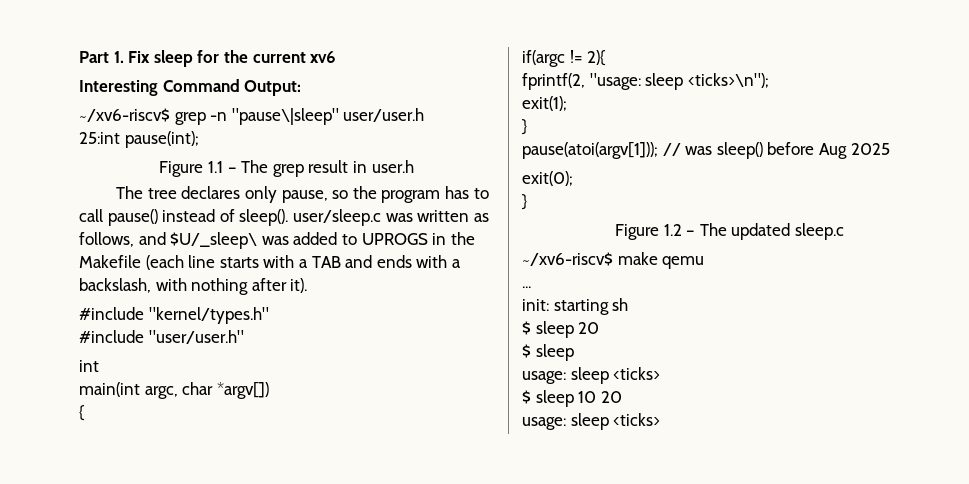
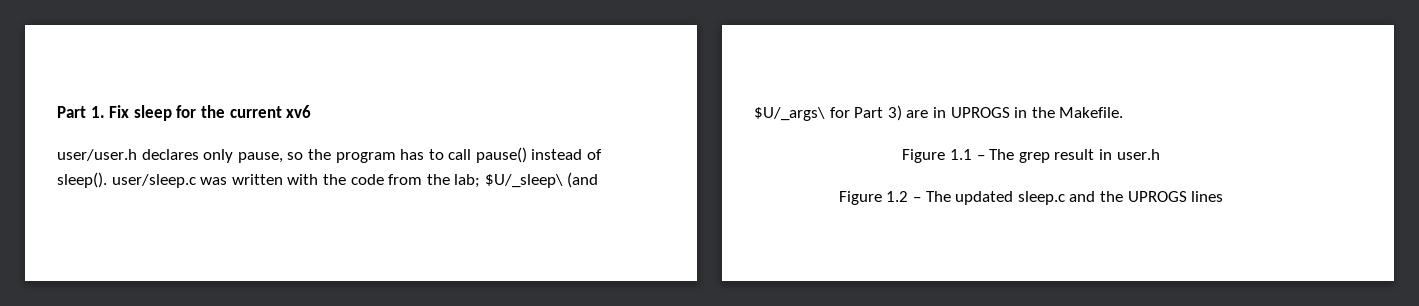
[79,79,302,96] [79,108,425,125] [79,131,199,148] [159,160,414,177] [116,186,177,199] Interesting Command Output: // ~/xv6-riscv$ grep -n "pause\|sleep" user/user.h // 25:int pause(int); // Figure 1.1 – The grep result in user.h // The tree -> [57,149,137,161] user/user.h
[473,213,489,222] [79,232,475,249] [79,255,461,270] [79,278,308,295] [79,307,269,324] [79,330,244,344] [79,360,99,372] [79,382,269,399] [79,405,85,421] [522,50,607,67] [522,73,769,90] [522,96,567,111] [522,119,527,135] [522,142,890,159] [522,171,573,186] [522,194,527,210] as follows, and $U/_sleep\ was added to UPROGS in the Makefile (each line starts with a TAB and ends with a backslash, with nothing after it). // #include "kernel/types.h" // #include "user/user.h" // int // main(int argc, char *argv[]) // { // if(argc != 2){ // fprintf(2, "usage: sleep <ticks>\n"); // exit(1); // } // pause(atoi(argv[1])); // was sleep() before Aug 2025 // exit(0); // } -> [287,172,599,188] [754,105,1124,121] [902,149,1160,163] with the code from the lab; $U/_sleep\ (and $U/_args\ for Part 3) are in UPROGS in the Makefile. // Figure 1.1 – The grep result in user.h
[522,252,705,269] [522,286,531,288] [522,298,629,315] [522,321,600,338] [522,344,574,361] [522,367,661,384] [522,390,622,407] [522,413,661,430] // ~/xv6-riscv$ make qemu // ... // init: starting sh // $ sleep 20 // $ sleep // usage: sleep <ticks> // $ sleep 10 20 // usage: sleep <ticks> -> [1069,191,1224,202] and the UPROGS lines

